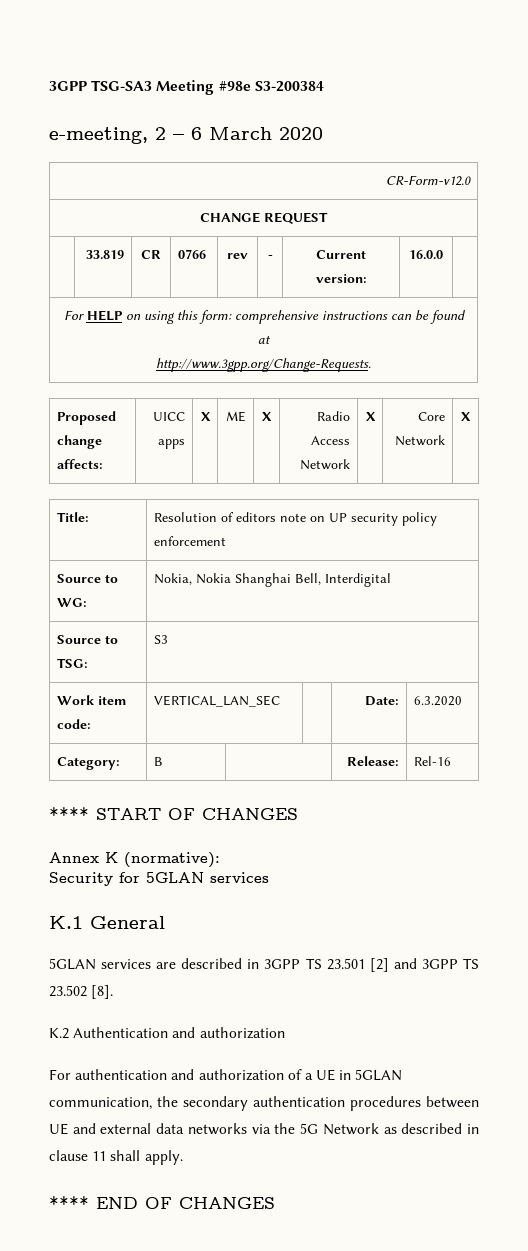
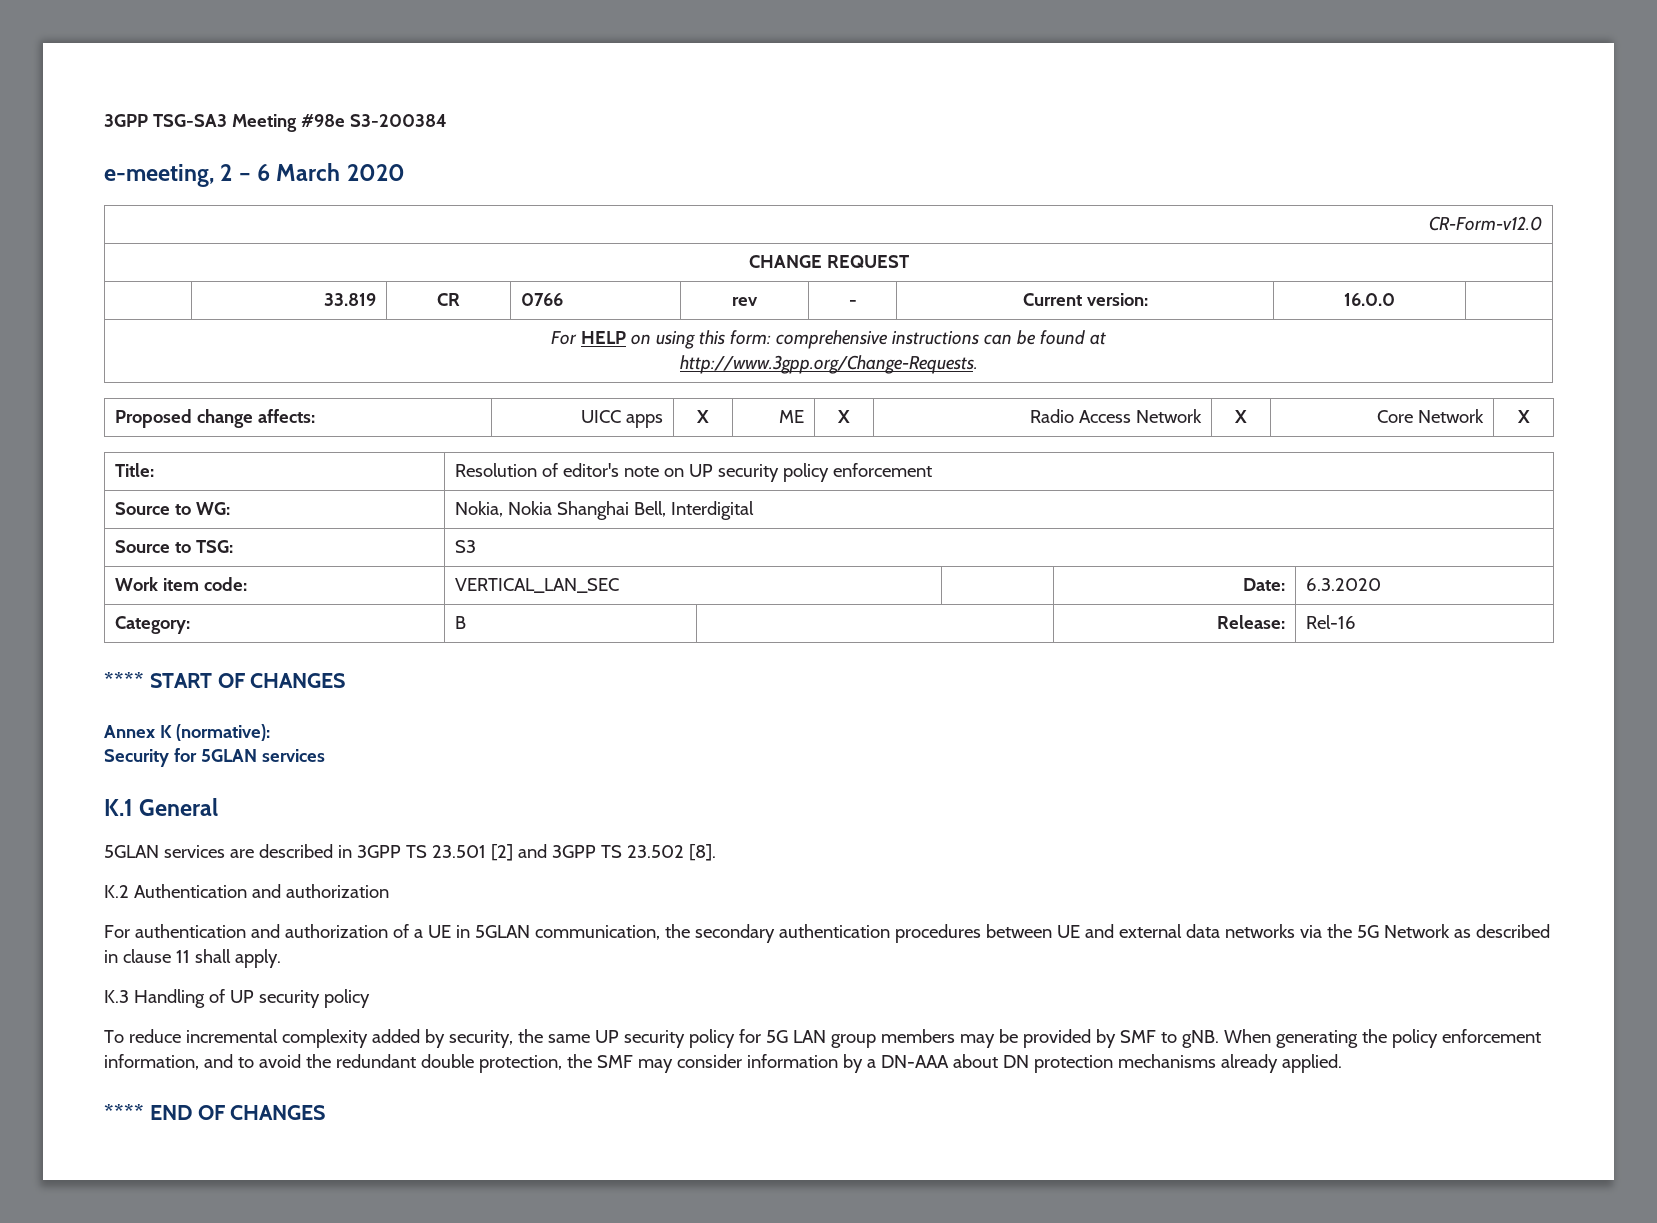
[235,512,276,522] editors -> [562,463,619,477] editor's
(183, 1157) none -> [104,989,370,1008] [104,1029,1541,1048] [104,1054,1342,1073] // K.3 Handling of UP security policy // To reduce incremental complexity added by security, the same UP security policy for 5G LAN group members may be provided by SMF to gNB. When generating the policy enforcement information, and to avoid the redundant double protection, the SMF may consider information by a DN-AAA about DN protection mechanisms already applied.

